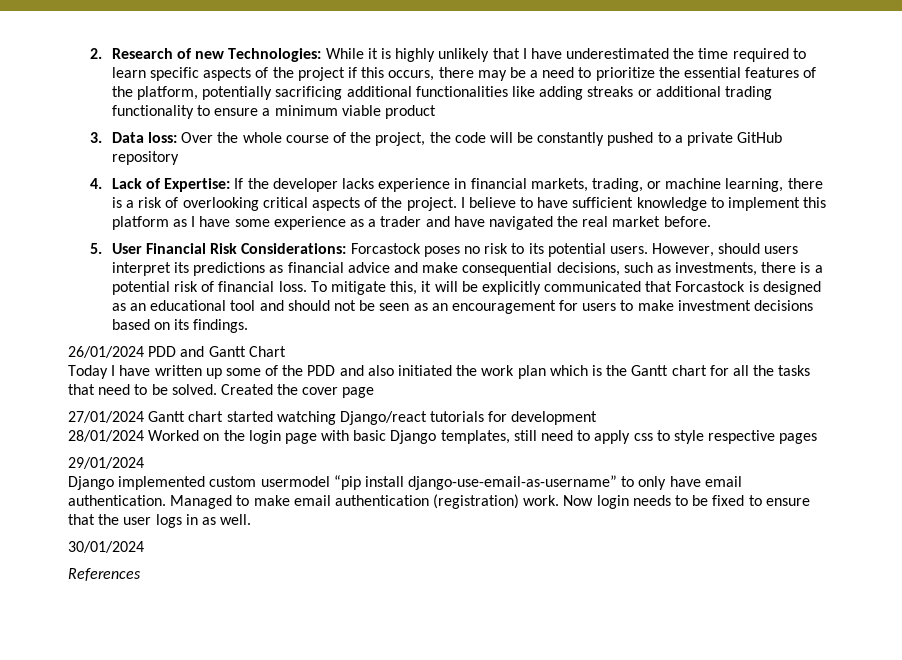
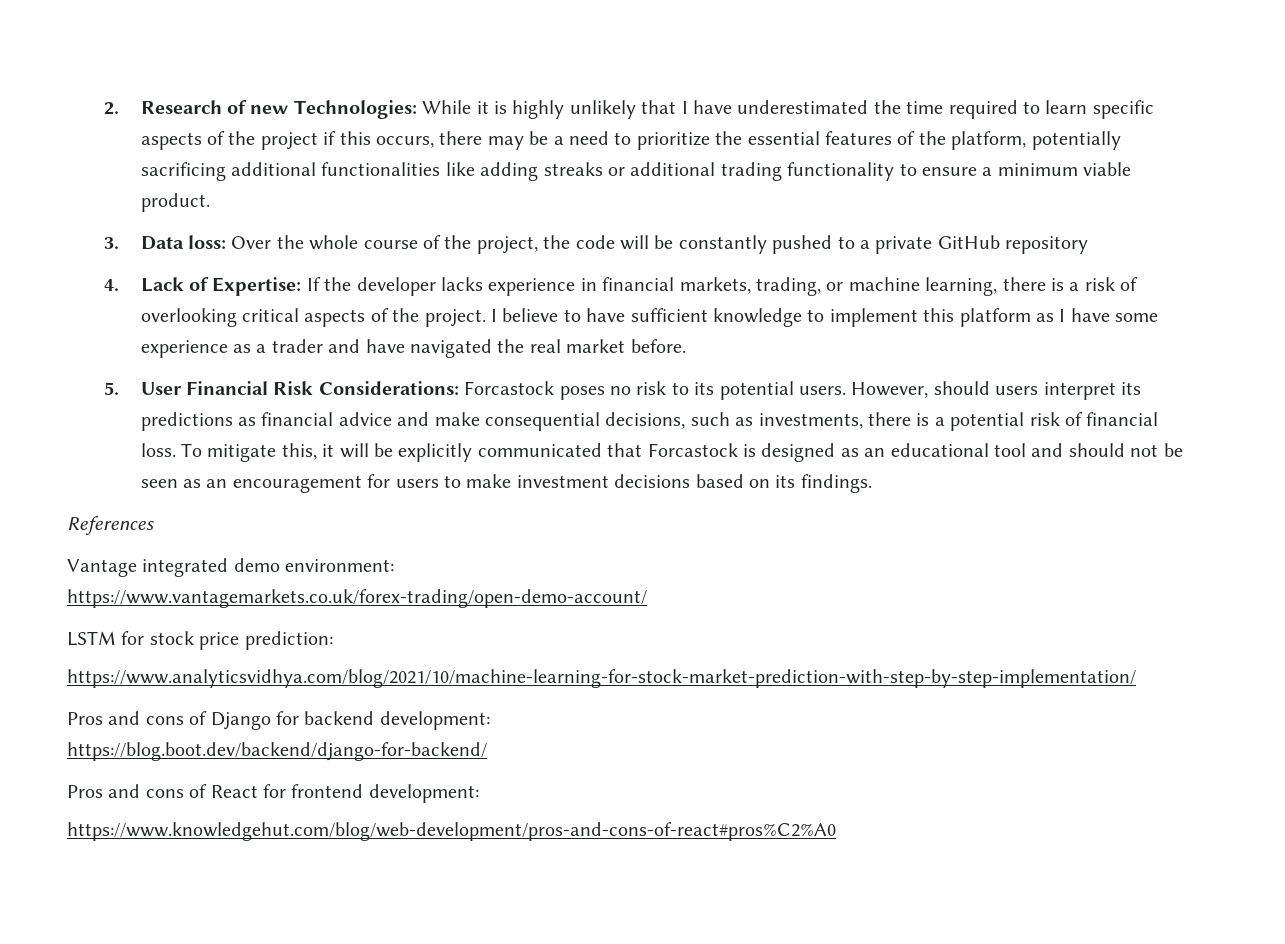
[384,105,436,119] product -> [140,193,210,212] product.
[68,346,286,358] [68,365,811,379] [68,384,375,398] [68,411,598,425] [68,430,818,444] [68,457,144,469] [68,475,742,490] [68,494,810,509] [68,514,252,528] [68,541,144,553] [68,568,141,581] 26/01/2024 PDD and Gantt Chart // Today I have written up some of the PDD and also initiated the work plan which is the Gantt chart for all the tasks that need to be solved. Created the cover page // 27/01/2024 Gantt chart started watching Django/react tutorials for development // 28/01/2024 Worked on the login page with basic Django templates, still need to apply css to style respective pages // 29/01/2024 // Django implemented custom usermodel “pip install django-use-email-as-username” to only have email authentication. Managed to make email authentication (registration) work. Now login needs to be fixed to ensure that the user logs in as well. // 30/01/2024 // References -> [67,516,154,535] [67,558,395,577] [67,589,647,608] [67,631,333,650] [67,669,1136,688] [67,711,490,730] [67,742,487,761] [67,784,479,803] [67,822,836,841] References // Vantage integrated demo environment: // https://www.vantagemarkets.co.uk/forex-trading/open-demo-account/ // LSTM for stock price prediction: // https://www.analyticsvidhya.com/blog/2021/10/machine-learning-for-stock-market-prediction-with-step-by-step-implementation/ // Pros and cons of Django for backend development: // https://blog.boot.dev/backend/django-for-backend/ // Pros and cons of React for frontend development: // https://www.knowledgehut.com/blog/web-development/pros-and-cons-of-react#pros%C2%A0

